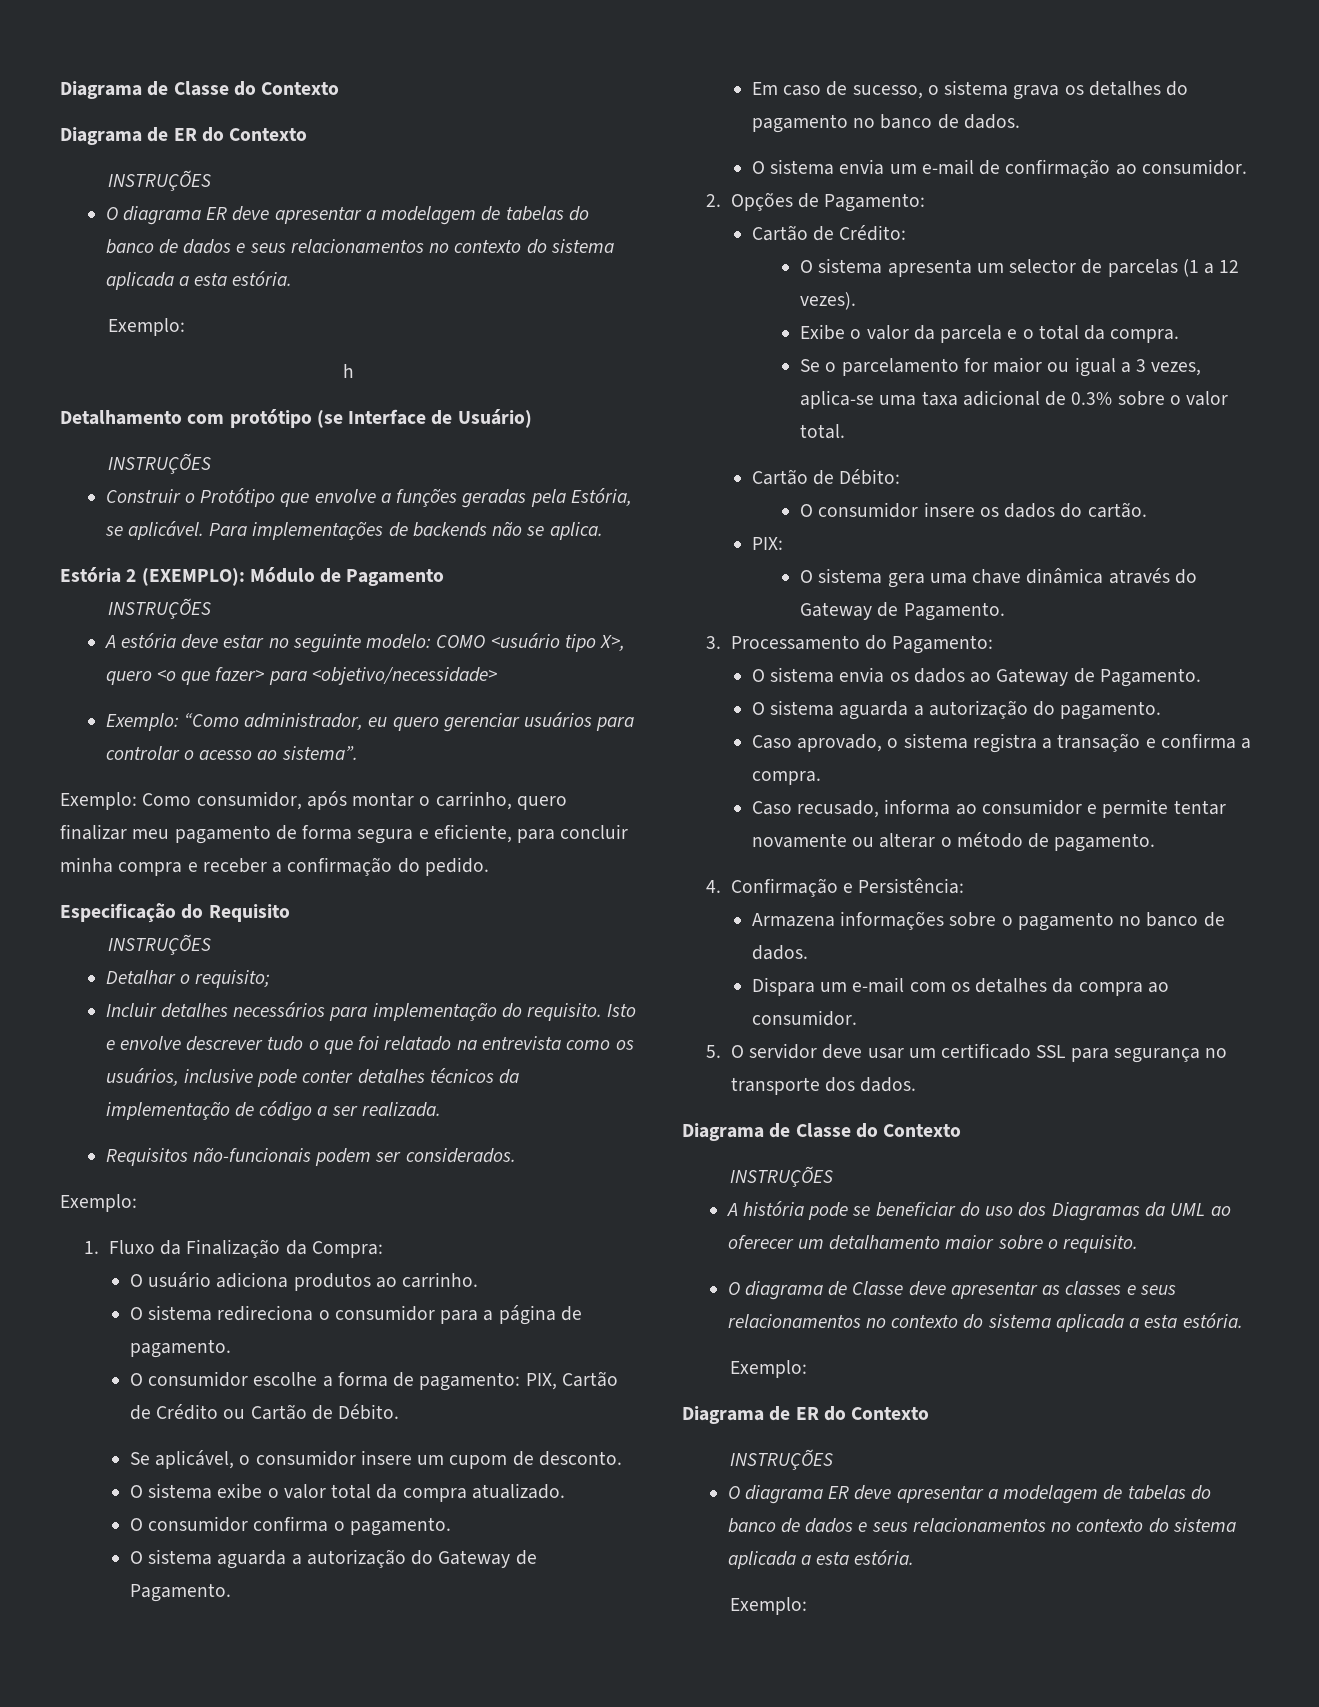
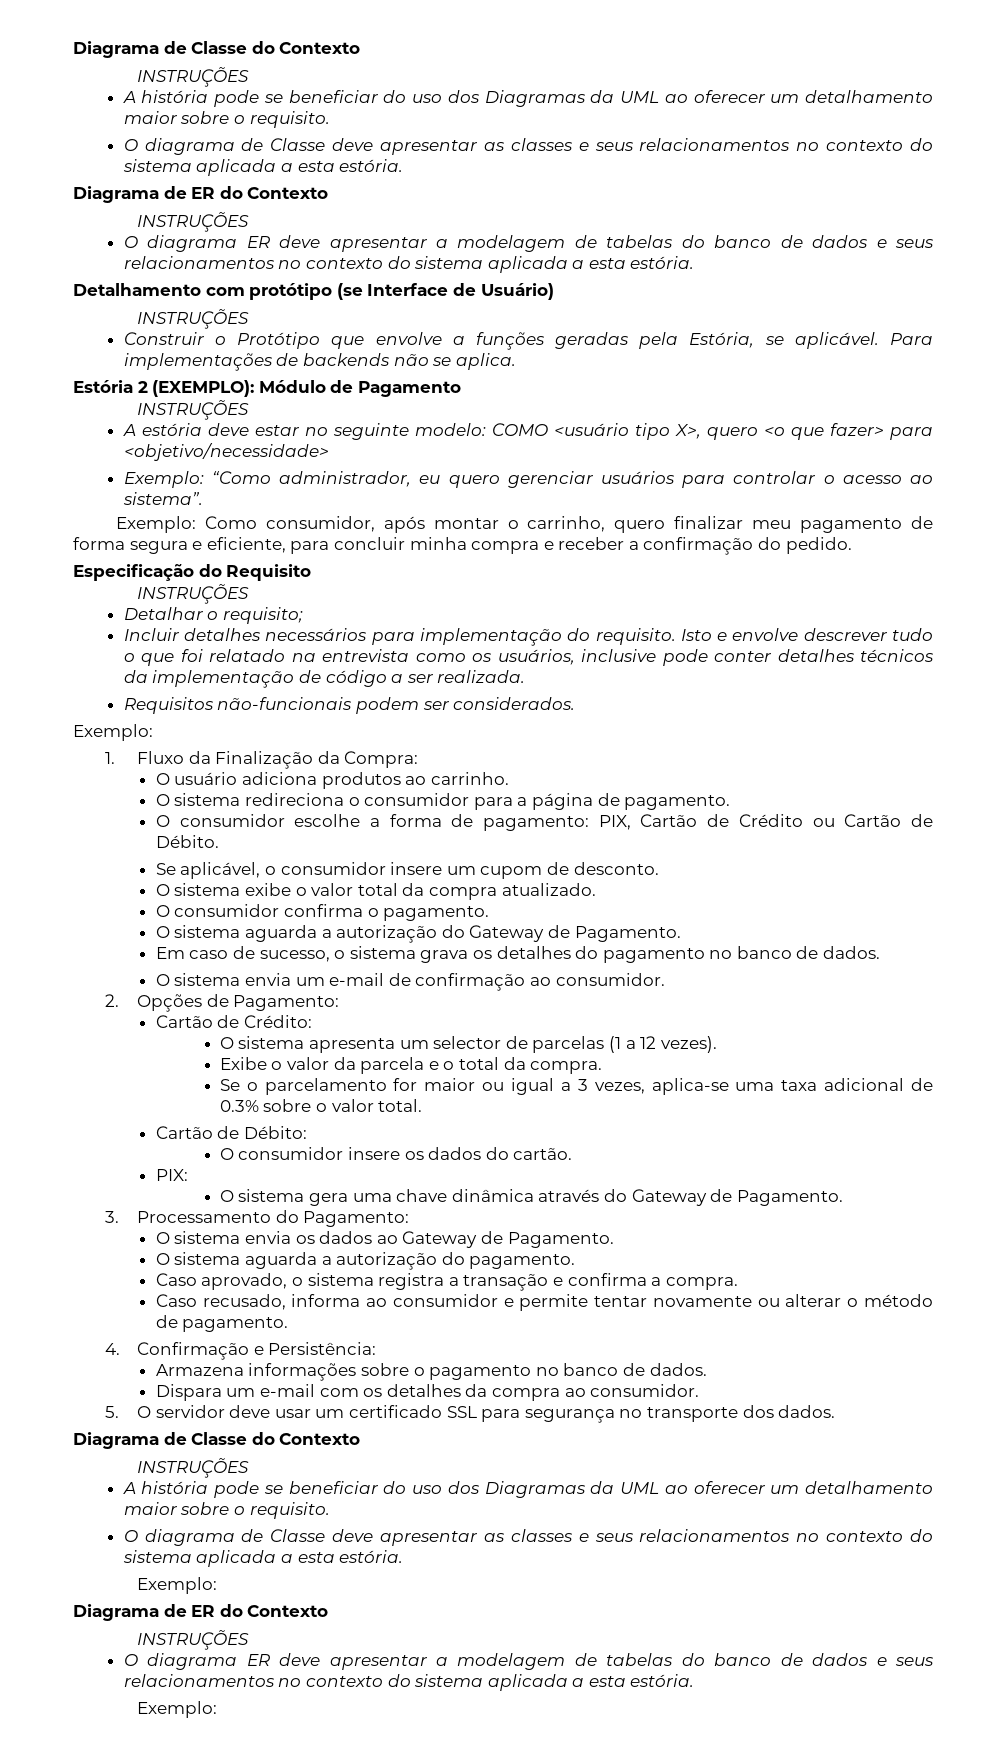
[60,81,340,99] Diagrama de Classe do Contexto -> [73,41,361,58] [137,67,250,87] [122,90,933,107] [123,111,330,128] [123,138,934,155] [122,159,404,176] Diagrama de Classe do Contexto // INSTRUÇÕES // A história pode se beneficiar do uso dos Diagramas da UML ao oferecer um detalhamento maior sobre o requisito. // O diagrama de Classe deve apresentar as classes e seus relacionamentos no contexto do sistema aplicada a esta estória.
[108,318,186,336] [343,364,354,378] // Exemplo: // h -> (695, 262) none

